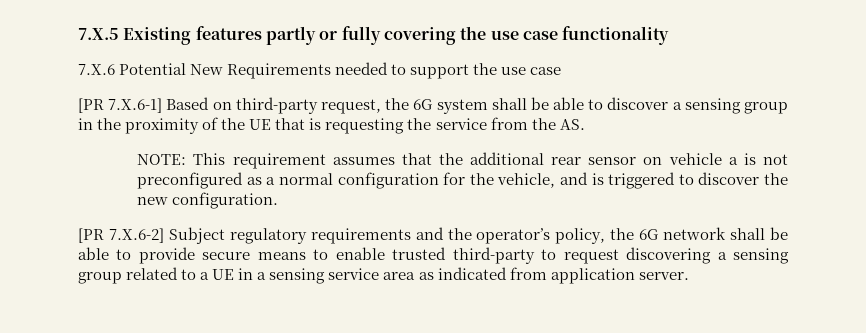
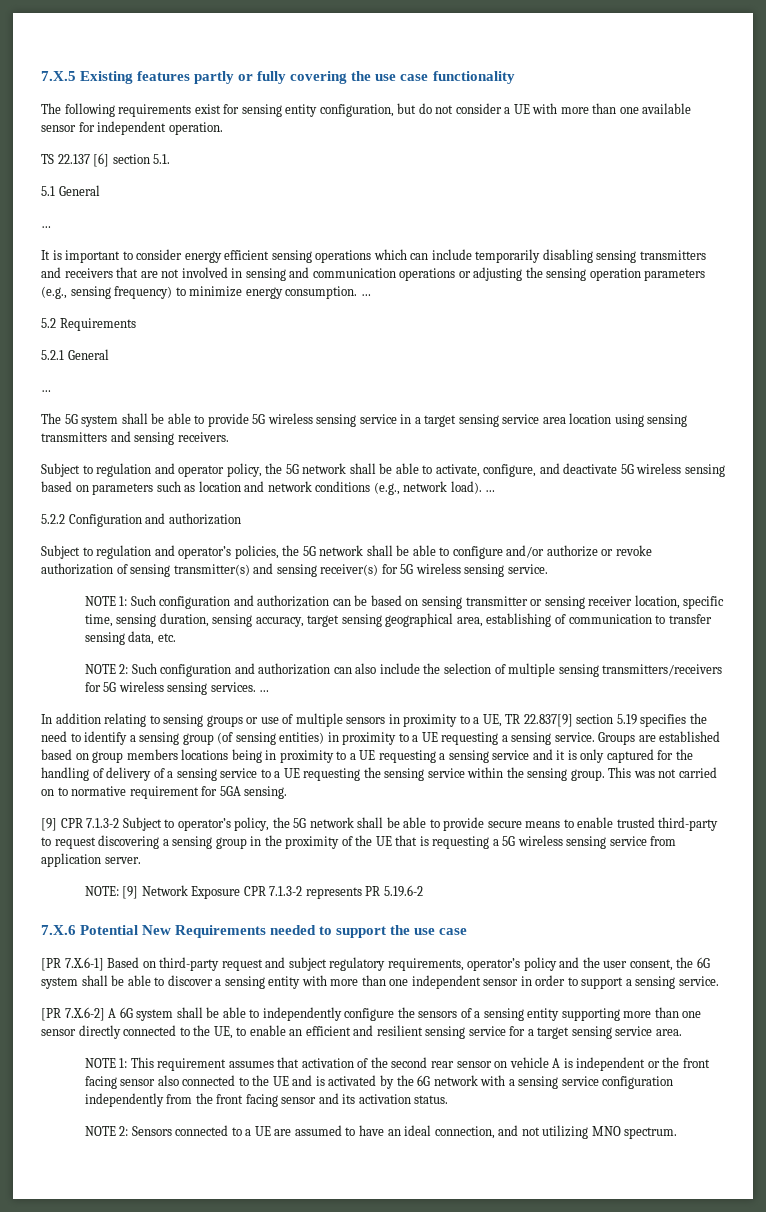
[78,62,562,79] [78,97,788,114] [78,117,585,134] [137,152,789,169] [137,172,788,189] [137,192,279,209] [78,227,472,244] 7.X.6 Potential New Requirements needed to support the use case // [PR 7.X.6-1] Based on third-party request, the 6G system shall be able to discover a sensing group in the proximity of the UE that is requesting the service from the AS. // NOTE: This requirement assumes that the additional rear sensor on vehicle a is not preconfigured as a normal configuration for the vehicle, and is triggered to discover the new configuration. // [PR 7.X.6-2] Subject regulatory requirements and the -> [41,103,692,117] [41,121,223,135] [41,153,171,167] [41,185,100,196] [41,226,51,228] [41,249,706,263] [41,267,706,281] [41,286,371,299] [41,318,136,331] [41,349,109,360] [41,390,51,392] [41,413,688,427] [41,431,229,445] [41,463,725,477] [41,481,496,495] [41,513,241,527] [41,545,652,559] [41,563,548,577] [84,595,725,609] [84,613,712,627] [84,631,176,645] [84,663,723,677] [84,681,270,695] [41,713,707,727] [41,731,721,745] [41,749,693,763] [41,767,717,781] [41,786,288,799] [41,817,175,831] The following requirements exist for sensing entity configuration, but do not consider a UE with more than one available sensor for independent operation. // TS 22.137 [6] section 5.1. // 5.1 General // … // It is important to consider energy efficient sensing operations which can include temporarily disabling sensing transmitters and receivers that are not involved in sensing and communication operations or adjusting the sensing operation parameters (e.g., sensing frequency) to minimize energy consumption. … // 5.2 Requirements // 5.2.1 General // … // The 5G system shall be able to provide 5G wireless sensing service in a target sensing service area location using sensing transmitters and sensing receivers. // Subject to regulation and operator policy, the 5G network shall be able to activate, configure, and deactivate 5G wireless sensing based on parameters such as location and network conditions (e.g., network load). … // 5.2.2 Configuration and authorization // Subject to regulation and operator’s policies, the 5G network shall be able to configure and/or authorize or revoke authorization of sensing transmitter(s) and sensing receiver(s) for 5G wireless sensing service. // NOTE 1: Such configuration and authorization can be based on sensing transmitter or sensing receiver location, specific time, sensing duration, sensing accuracy, target sensing geographical area, establishing of communication to transfer sensing data, etc. // NOTE 2: Such configuration and authorization can also include the selection of multiple sensing transmitters/receivers for 5G wireless sensing services. … // In addition relating to sensing groups or use of multiple sensors in proximity to a UE, TR 22.837[9] section 5.19 specifies the need to identify a sensing group (of sensing entities) in proximity to a UE requesting a sensing service. Groups are established based on group members locations being in proximity to a UE requesting a sensing service and it is only captured for the handling of delivery of a sensing service to a UE requesting the sensing service within the sensing group. This was not carried on to normative requirement for 5GA sensing. // [9] CPR 7.1.3-2 Subject to
[639,229,659,240] 6G -> [293,818,307,828] 5G
[126,267,689,284] related to a UE in a sensing service area as indicated from application server. -> [250,835,677,849] [41,853,141,867] [84,885,423,899] [41,925,468,938] [41,957,710,971] [41,975,719,989] [41,1007,702,1021] [41,1025,682,1039] [84,1057,710,1071] [84,1075,674,1089] [84,1093,449,1107] [84,1125,678,1139] in the proximity of the UE that is requesting a 5G wireless sensing service from application server. // NOTE: [9] Network Exposure CPR 7.1.3-2 represents PR 5.19.6-2 // 7.X.6 Potential New Requirements needed to support the use case // [PR 7.X.6-1] Based on third-party request and subject regulatory requirements, operator’s policy and the user consent, the 6G system shall be able to discover a sensing entity with more than one independent sensor in order to support a sensing service. // [PR 7.X.6-2] A 6G system shall be able to independently configure the sensors of a sensing entity supporting more than one sensor directly connected to the UE, to enable an efficient and resilient sensing service for a target sensing service area. // NOTE 1: This requirement assumes that activation of the second rear sensor on vehicle A is independent or the front facing sensor also connected to the UE and is activated by the 6G network with a sensing service configuration independently from the front facing sensor and its activation status. // NOTE 2: Sensors connected to a UE are assumed to have an ideal connection, and not utilizing MNO spectrum.

